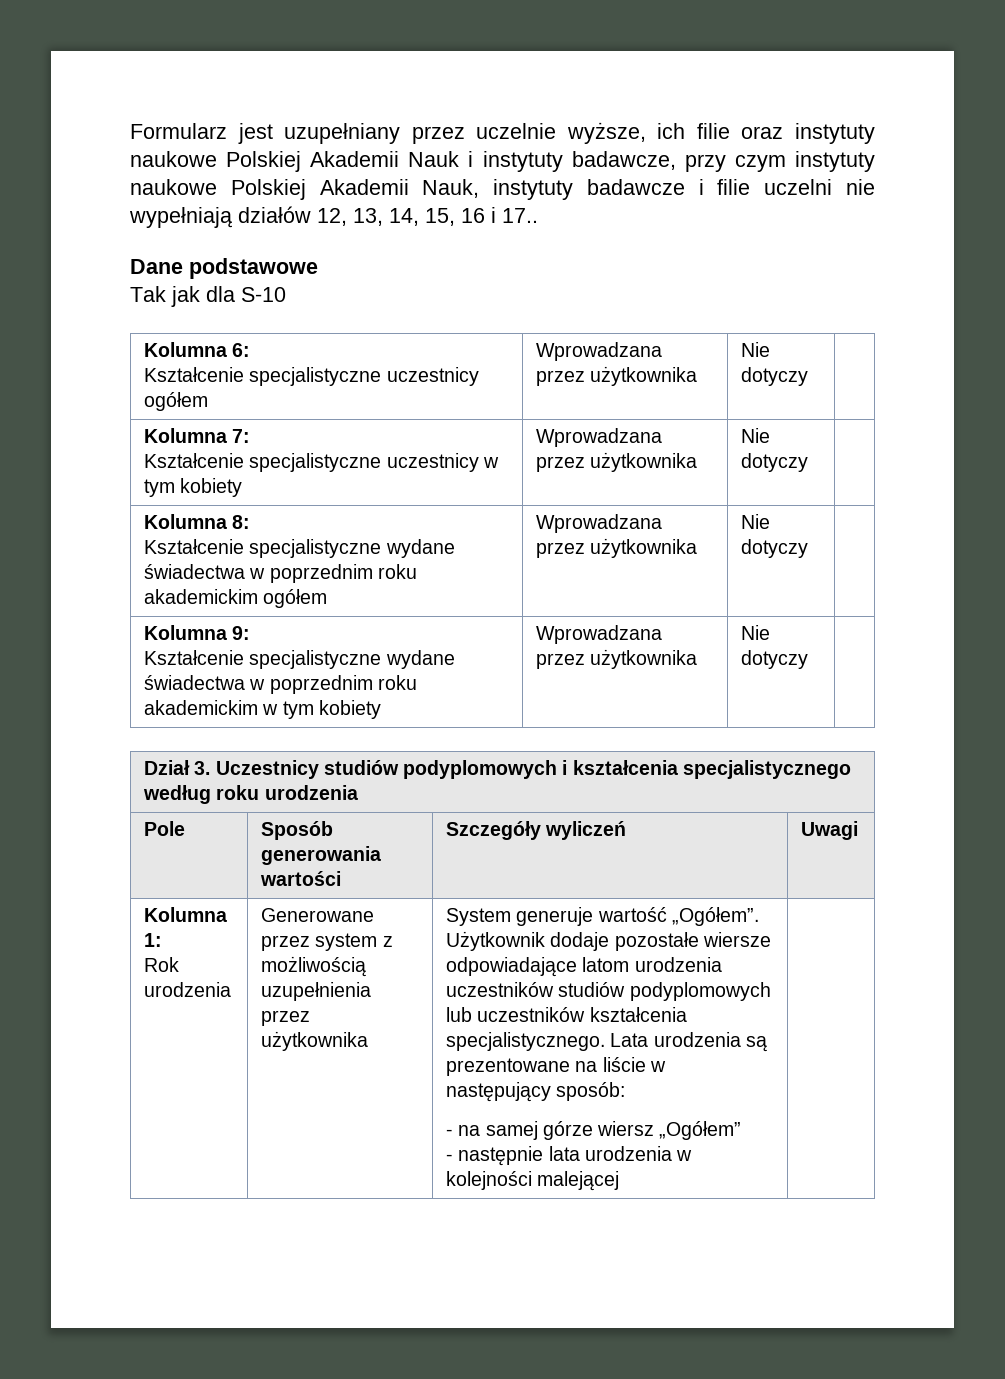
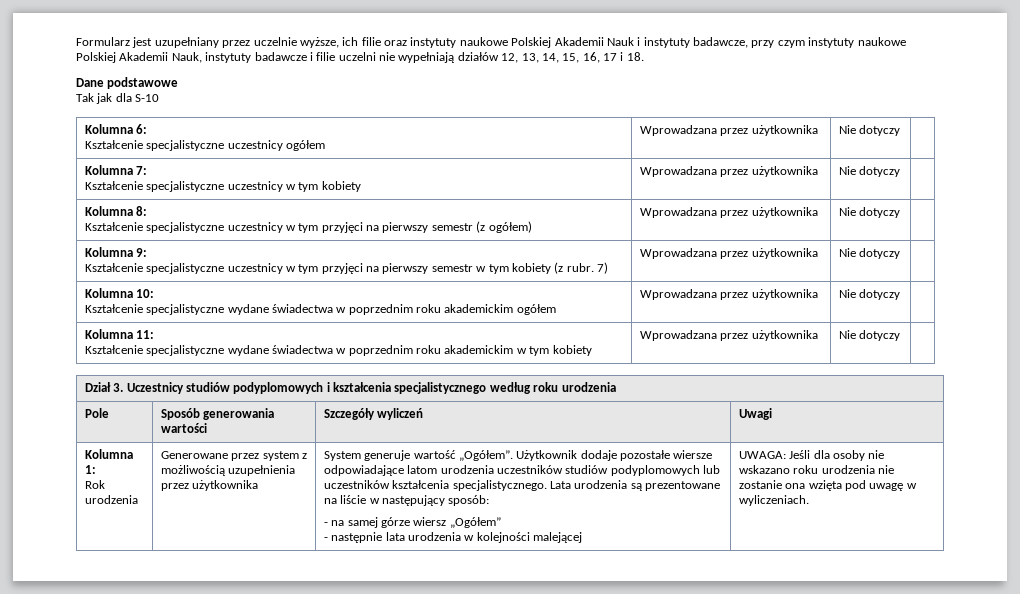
[461,207,538,223] 16 i 17.. -> [582,52,644,63] 16, 17 i 18.
(251, 522) none -> [84,221,532,233] [639,207,818,218] [838,207,901,218] [84,247,148,257] [84,262,609,274] [639,248,818,259] [838,248,901,259] [84,288,155,298] // Kształcenie specjalistyczne uczestnicy w tym przyjęci na pierwszy semestr (z ogółem) | Wprowadzana przez użytkownika | Nie dotyczy | // Kolumna 9: // Kształcenie specjalistyczne uczestnicy w tym przyjęci na pierwszy semestr w tym kobiety (z rubr. 7) | Wprowadzana przez użytkownika | Nie dotyczy | // Kolumna 10:
[232,626,251,640] 9: -> [136,330,155,339] 11:
(620, 1181) none -> [738,450,885,461] [738,465,894,474] [738,480,917,491] [738,495,809,506] UWAGA: Jeśli dla osoby nie wskazano roku urodzenia nie zostanie ona wzięta pod uwagę w wyliczeniach.

